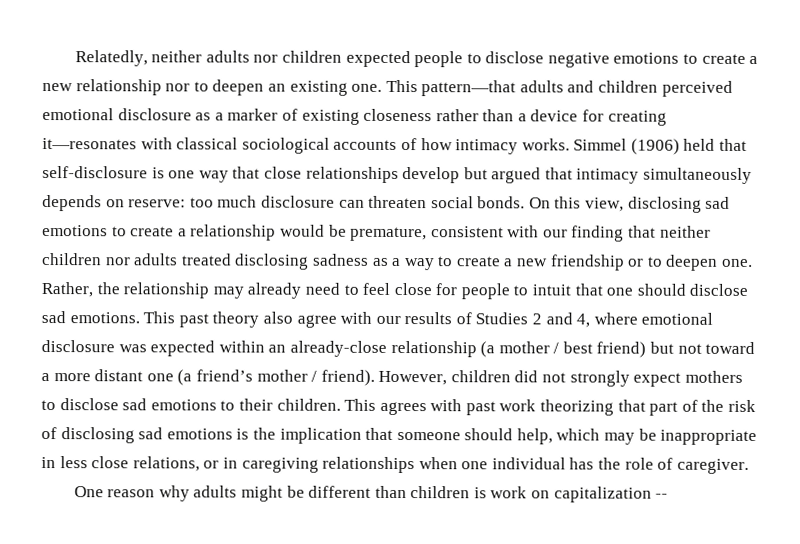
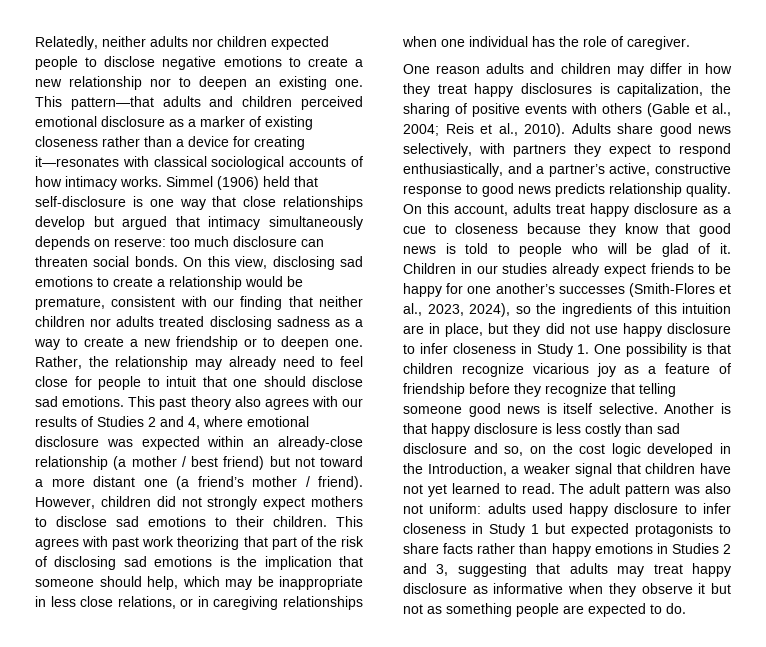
[296,314,337,328] agree -> [264,398,309,410] agrees
[158,485,669,503] why adults might be different than children is work on capitalization -- -> [486,63,732,77] [403,83,731,97] [403,103,731,117] [403,123,731,137] [403,143,731,157] [403,163,731,177] [403,183,731,197] [403,203,731,217] [403,223,731,237] [403,243,731,257] [403,263,731,277] [403,283,731,297] [403,303,731,317] [403,323,731,337] [403,343,731,357] [403,363,731,377] [403,383,676,397] [403,403,731,417] [403,423,680,437] [403,443,731,457] [403,463,731,477] [403,483,731,497] [403,503,731,517] [403,523,731,537] [403,543,731,557] [403,563,731,577] [403,583,731,597] [403,603,686,617] adults and children may differ in how they treat happy disclosures is capitalization, the sharing of positive events with others (Gable et al., 2004; Reis et al., 2010). Adults share good news selectively, with partners they expect to respond enthusiastically, and a partner’s active, constructive response to good news predicts relationship quality. On this account, adults treat happy disclosure as a cue to closeness because they know that good news is told to people who will be glad of it. Children in our studies already expect friends to be happy for one another’s successes (Smith-Flores et al., 2023, 2024), so the ingredients of this intuition are in place, but they did not use happy disclosure to infer closeness in Study 1. One possibility is that children recognize vicarious joy as a feature of friendship before they recognize that telling someone good news is itself selective. Another is that happy disclosure is less costly than sad disclosure and so, on the cost logic developed in the Introduction, a weaker signal that children have not yet learned to read. The adult pattern was also not uniform: adults used happy disclosure to infer closeness in Study 1 but expected protagonists to share facts rather than happy emotions in Studies 2 and 3, suggesting that adults may treat happy disclosure as informative when they observe it but not as something people are expected to do.

